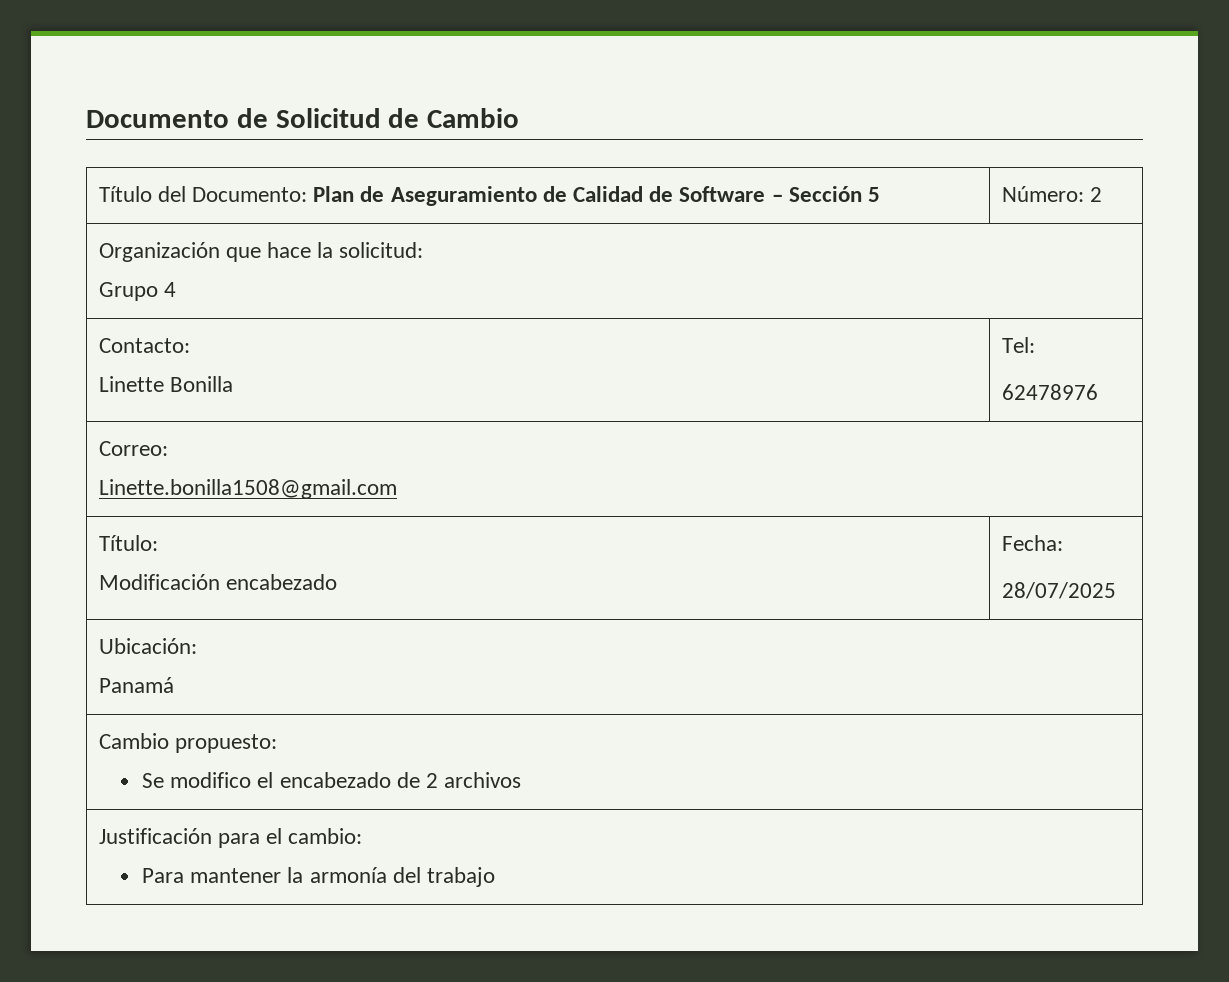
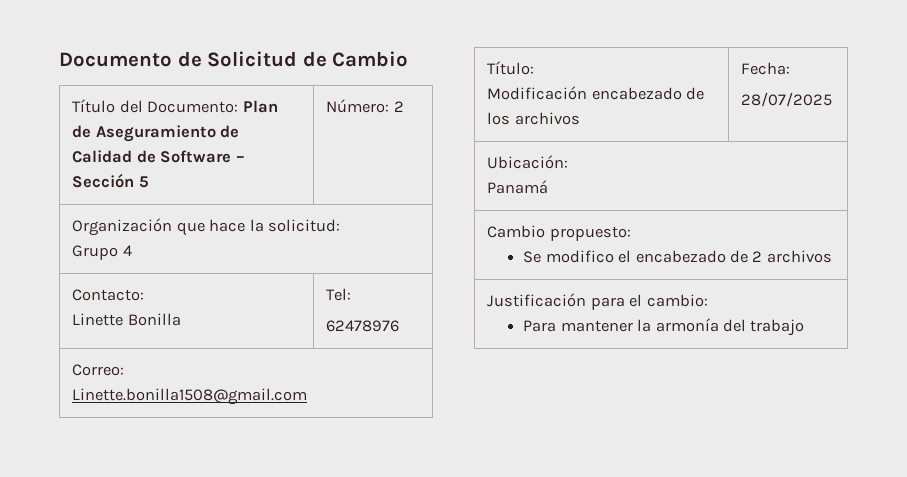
(337, 582) none -> [686,87,705,100] [487,112,580,125] de los archivos

